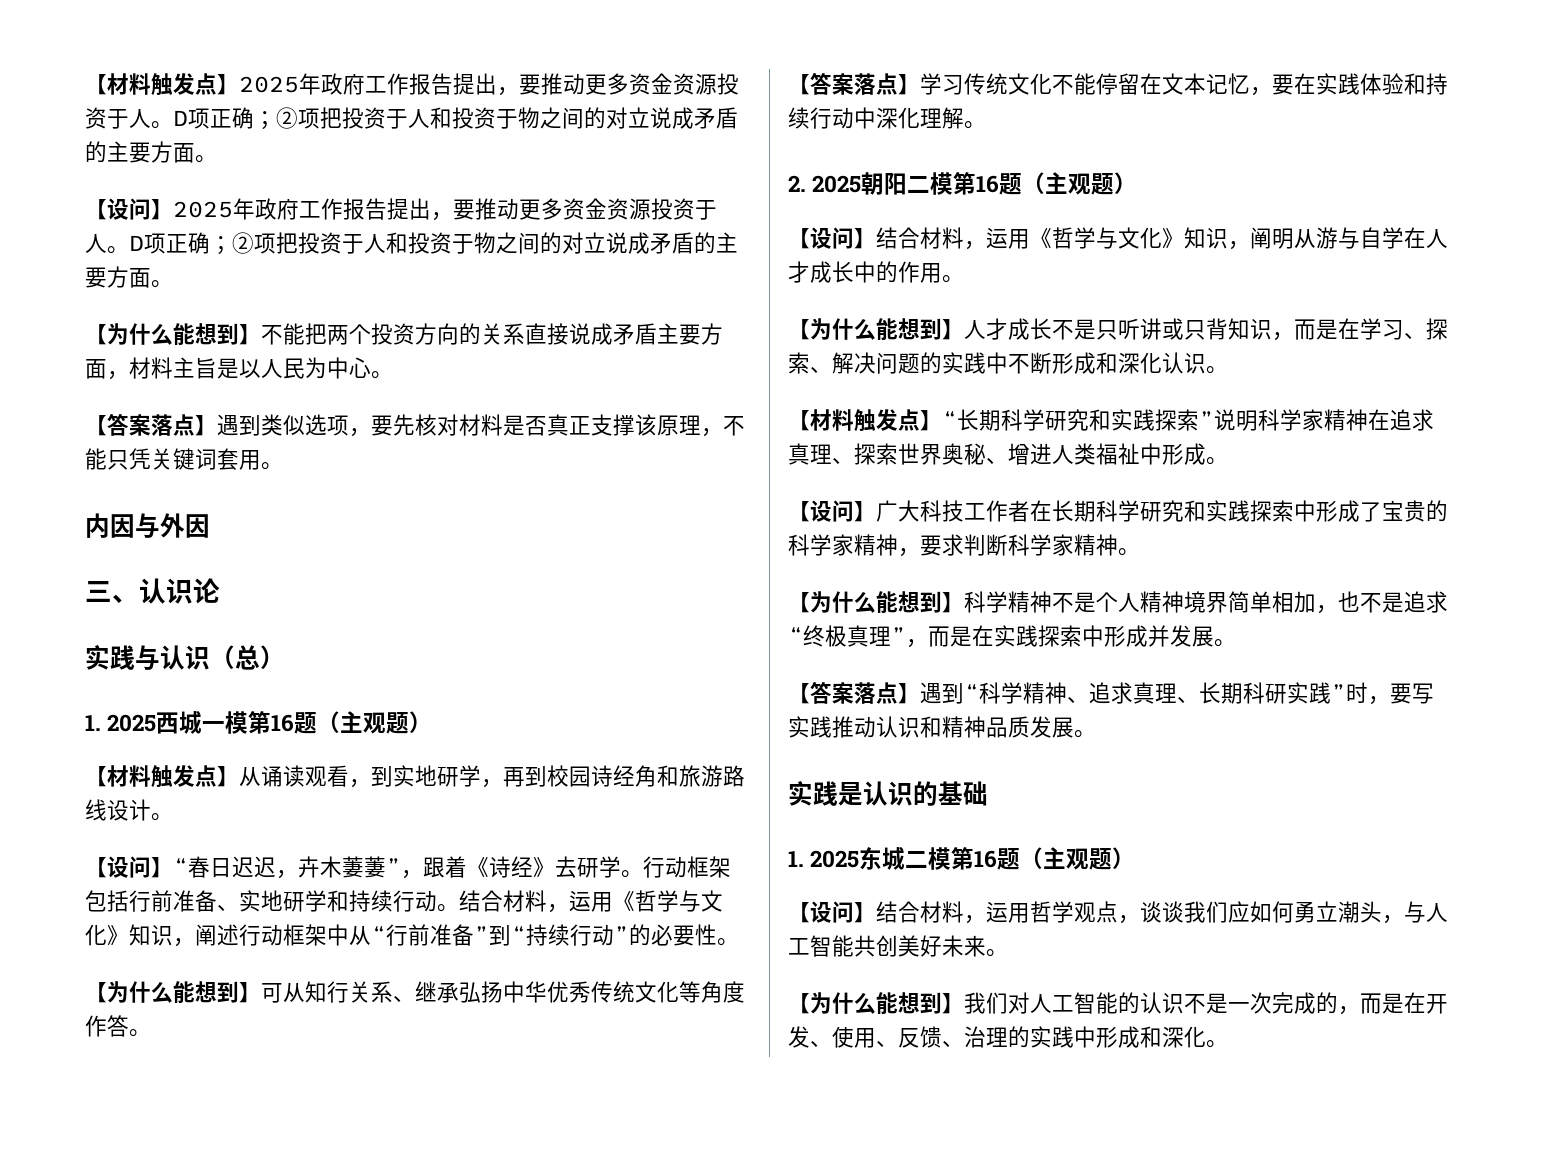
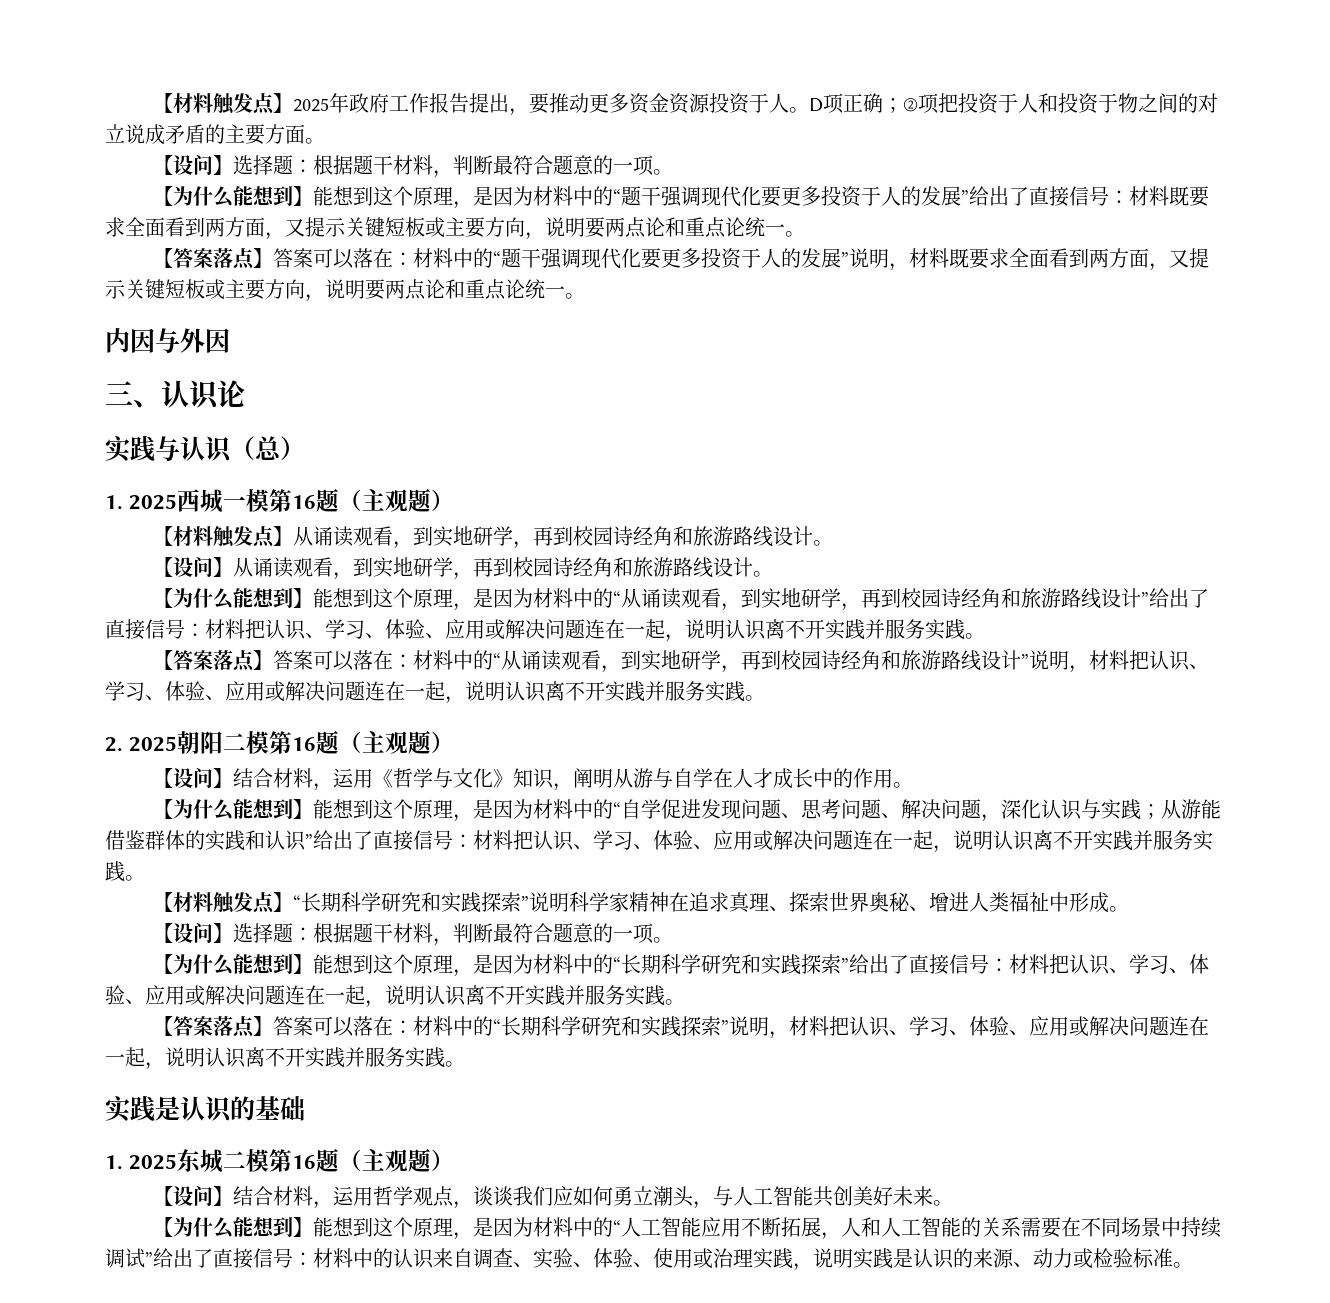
[173,198,717,221] [85,232,738,255] [85,266,173,288] [85,323,723,345] [85,357,393,380] [85,413,745,437] [85,448,261,470] 2025年政府工作报告提出，要推动更多资金资源投资于人。D项正确；②项把投资于人和投资于物之间的对立说成矛盾的主要方面。 // 【为什么能想到】不能把两个投资方向的关系直接说成矛盾主要方面，材料主旨是以人民为中心。 // 【答案落点】遇到类似选项，要先核对材料是否真正支撑该原理，不能只凭关键词套用 -> [232,155,673,178] [152,186,1209,209] [105,217,805,240] [152,248,1209,271] [105,279,565,302] 选择题：根据题干材料，判断最符合题意的一项。 // 【为什么能想到】能想到这个原理，是因为材料中的“题干强调现代化要更多投资于人的发展”给出了直接信号：材料既要求全面看到两方面，又提示关键短板或主要方向，说明要两点论和重点论统一。 // 【答案落点】答案可以落在：材料中的“题干强调现代化要更多投资于人的发展”说明，材料既要求全面看到两方面，又提示关键短板或主要方向，说明要两点论和重点论统一
[173,856,731,879] [85,890,723,913] [85,924,739,947] [85,981,745,1003] [85,1015,151,1037] [788,72,1448,96] [788,107,964,129] “春日迟迟，卉木萋萋”，跟着《诗经》去研学。行动框架包括行前准备、实地研学和持续行动。结合材料，运用《哲学与文化》知识，阐述行动框架中从“行前准备”到“持续行动”的必要性。 // 【为什么能想到】可从知行关系、继承弘扬中华优秀传统文化等角度作答。 // 【答案落点】学习传统文化不能停留在文本记忆，要在实践体验和持续行动中深化理解 -> [232,557,773,580] [152,588,1209,611] [105,619,985,642] [152,650,1209,673] [105,681,745,704] 从诵读观看，到实地研学，再到校园诗经角和旅游路线设计。 // 【为什么能想到】能想到这个原理，是因为材料中的“从诵读观看，到实地研学，再到校园诗经角和旅游路线设计”给出了直接信号：材料把认识、学习、体验、应用或解决问题连在一起，说明认识离不开实践并服务实践。 // 【答案落点】答案可以落在：材料中的“从诵读观看，到实地研学，再到校园诗经角和旅游路线设计”说明，材料把认识、学习、体验、应用或解决问题连在一起，说明认识离不开实践并服务实践
[964,318,1448,341] [788,352,1206,374] 人才成长不是只听讲或只背知识，而是在学习、探索、解决问题的实践中不断形成和深化认识 -> [312,799,1221,822] [105,830,1213,853] [105,861,125,882] 能想到这个原理，是因为材料中的“自学促进发现问题、思考问题、解决问题，深化认识与实践；从游能借鉴群体的实践和认识”给出了直接信号：材料把认识、学习、体验、应用或解决问题连在一起，说明认识离不开实践并服务实践
[876,500,1448,522] [788,534,1140,557] [788,591,1448,614] [788,625,1236,648] [788,681,1434,705] [788,716,1074,738] 广大科技工作者在长期科学研究和实践探索中形成了宝贵的科学家精神，要求判断科学家精神。 // 【为什么能想到】科学精神不是个人精神境界简单相加，也不是追求“终极真理”，而是在实践探索中形成并发展。 // 【答案落点】遇到“科学精神、追求真理、长期科研实践”时，要写实践推动认识和精神品质发展 -> [232,923,673,946] [152,954,1209,977] [105,985,685,1008] [152,1016,1209,1039] [105,1047,445,1070] 选择题：根据题干材料，判断最符合题意的一项。 // 【为什么能想到】能想到这个原理，是因为材料中的“长期科学研究和实践探索”给出了直接信号：材料把认识、学习、体验、应用或解决问题连在一起，说明认识离不开实践并服务实践。 // 【答案落点】答案可以落在：材料中的“长期科学研究和实践探索”说明，材料把认识、学习、体验、应用或解决问题连在一起，说明认识离不开实践并服务实践
[964,992,1448,1015] [788,1026,1206,1048] 我们对人工智能的认识不是一次完成的，而是在开发、使用、反馈、治理的实践中形成和深化 -> [312,1217,1221,1240] [105,1248,1173,1271] 能想到这个原理，是因为材料中的“人工智能应用不断拓展，人和人工智能的关系需要在不同场景中持续调试”给出了直接信号：材料中的认识来自调查、实验、体验、使用或治理实践，说明实践是认识的来源、动力或检验标准

